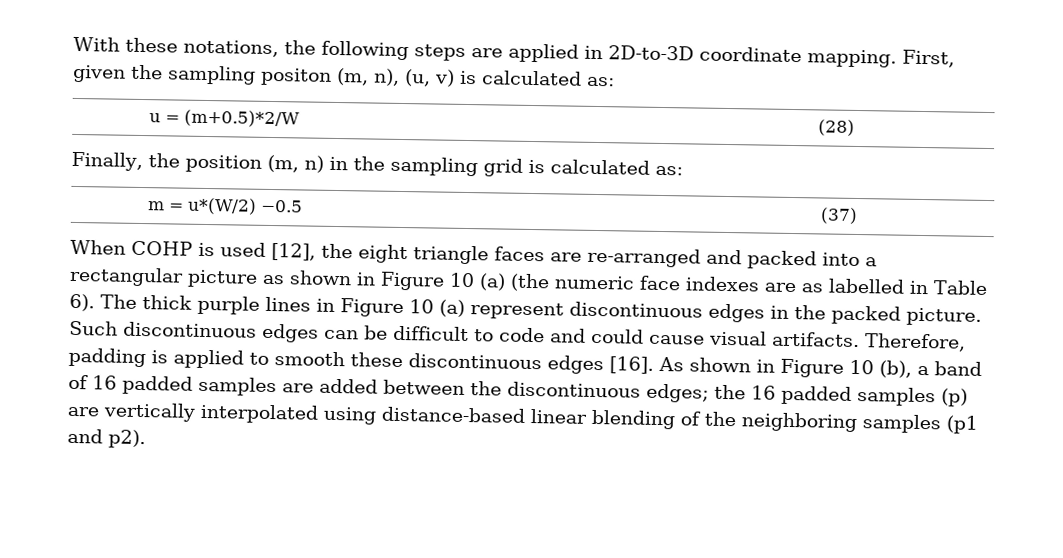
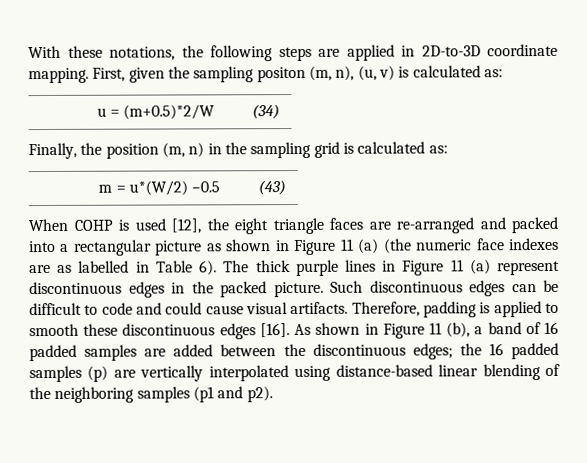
[818,119,856,136] (28) -> [252,104,281,120] (34)
[820,207,859,225] (37) -> [258,180,287,196] (43)
[449,272,475,288] 10 -> [340,238,354,251] 11
[409,299,434,314] 10 -> [450,259,464,272] 11
[849,359,874,375] 10 -> [428,322,442,335] 11

